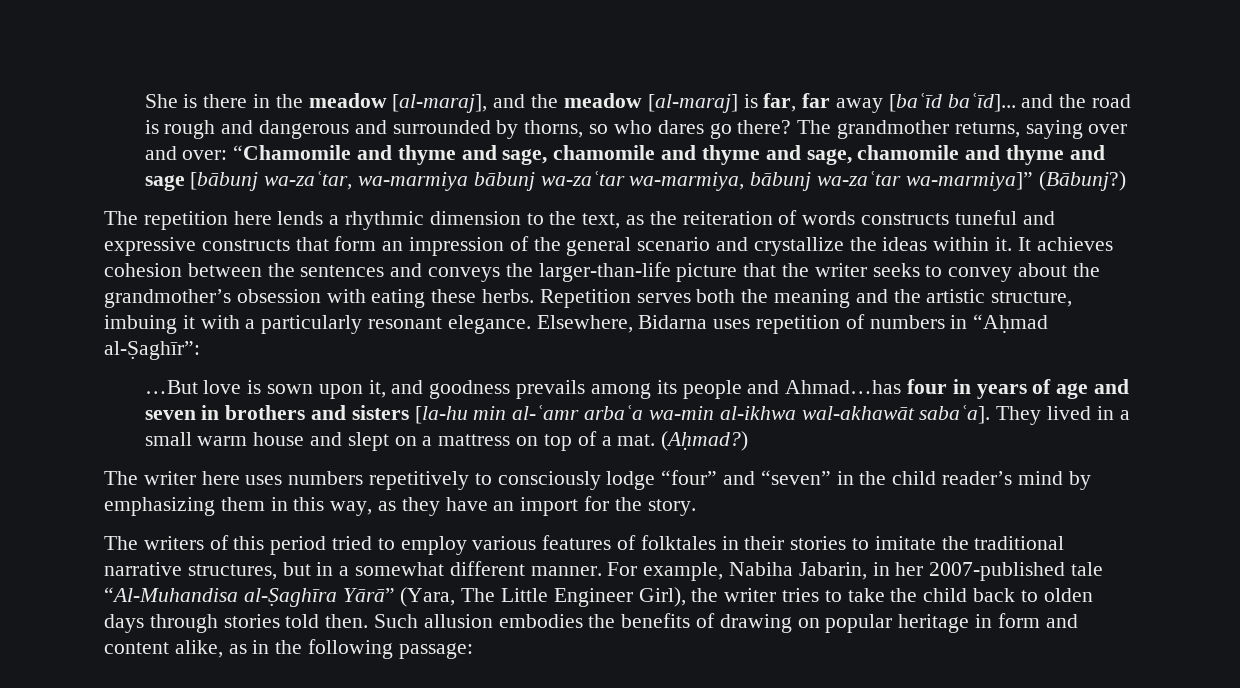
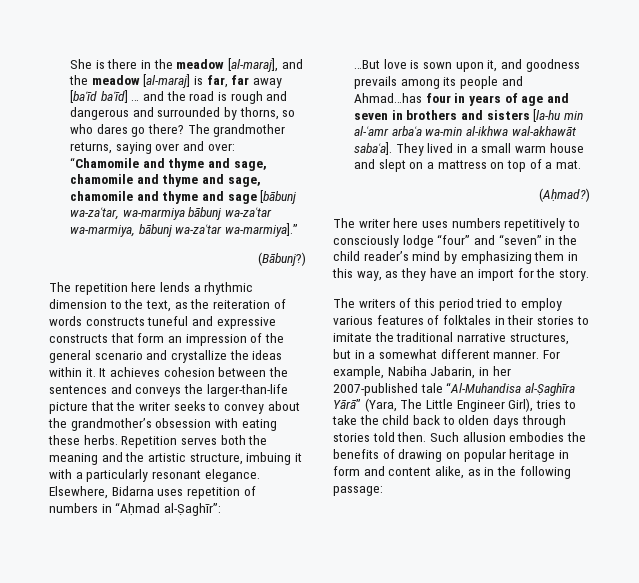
[947,93,1016,112] baʿīd]... -> [100,90,140,103] baʿīd] …
[905,172,1033,191] wa-marmiya]” -> [224,223,298,237] wa-marmiya].” //
(656, 440) none -> (581, 164) //
[691,588,777,602] the writer -> (534, 405) none

